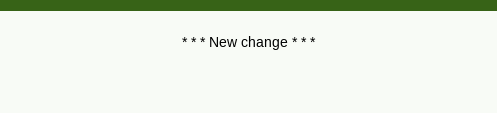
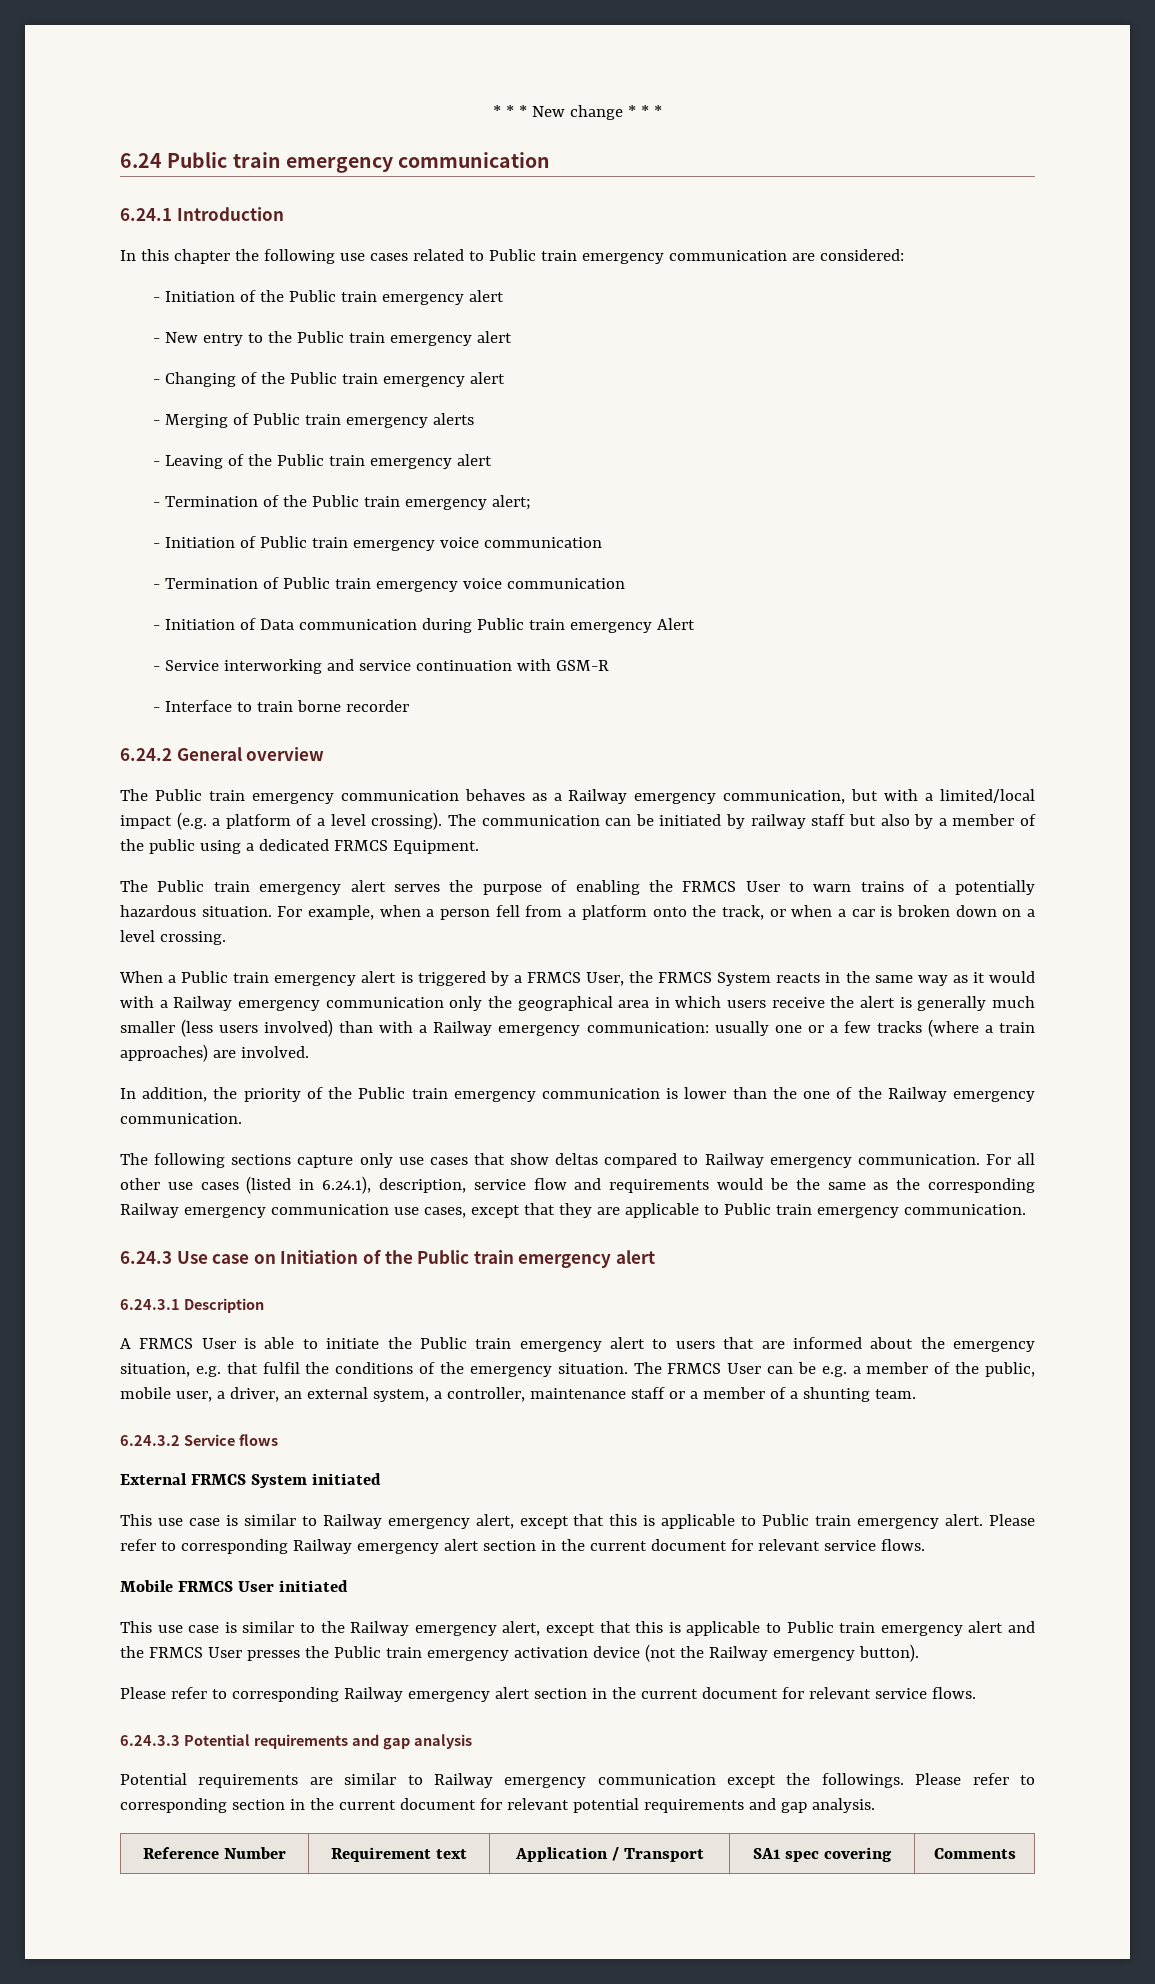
(316, 42) none -> [120,152,551,173] [120,207,284,221] [120,249,904,264] [153,290,504,305] [153,331,512,346] [153,372,505,387] [153,413,474,428] [153,454,492,469] [153,495,531,510] [153,536,602,551] [153,577,625,592] [153,618,695,633] [153,659,609,674] [153,700,409,712] [120,747,325,761] [120,789,1035,804] [120,812,1036,830] [120,839,479,854] [120,880,1036,895] [120,905,1035,920] [120,930,226,945] [119,971,1036,986] [120,996,1035,1011] [120,1019,1035,1037] [120,1044,309,1062] [120,1087,1035,1102] [120,1113,242,1124] [120,1153,1035,1168] [120,1176,1036,1194] [120,1203,1026,1218] [120,1250,655,1268] [120,1298,264,1313] [120,1337,1035,1352] [120,1362,1036,1377] [120,1387,916,1402] [120,1434,278,1446] [120,1473,381,1488] [120,1514,1035,1529] [120,1539,925,1554] [120,1580,348,1592] [120,1621,1036,1636] [120,1644,919,1662] [120,1687,976,1702] [120,1734,472,1750] [120,1773,1035,1788] [120,1798,875,1813] [143,1847,286,1859] [331,1847,467,1862] [514,1847,704,1862] [753,1847,892,1862] [933,1848,1016,1859] // 6.24 Public train emergency communication // 6.24.1 Introduction // In this chapter the following use cases related to Public train emergency communication are considered: // - Initiation of the Public train emergency alert // - New entry to the Public train emergency alert // - Changing of the Public train emergency alert // - Merging of Public train emergency alerts // - Leaving of the Public train emergency alert // - Termination of the Public train emergency alert; // - Initiation of Public train emergency voice communication // - Termination of Public train emergency voice communication // - Initiation of Data communication during Public train emergency Alert // - Service interworking and service continuation with GSM-R // - Interface to train borne recorder // 6.24.2 General overview // The Public train emergency communication behaves as a Railway emergency communication, but with a limited/local impact (e.g. a platform of a level crossing). The communication can be initiated by railway staff but also by a member of the public using a dedicated FRMCS Equipment. // The Public train emergency alert serves the purpose of enabling the FRMCS User to warn trains of a potentially hazardous situation. For example, when a person fell from a platform onto the track, or when a car is broken down on a level crossing. // When a Public train emergency alert is triggered by a FRMCS User, the FRMCS System reacts in the same way as it would with a Railway emergency communication only the geographical area in which users receive the alert is generally much smaller (less users involved) than with a Railway emergency communication: usually one or a few tracks (where a train approaches) are involved. // In addition, the priority of the Public train emergency communication is lower than the one of the Railway emergency communication. // The following sections capture only use cases that show deltas compared to Railway emergency communication. For all other use cases (listed in 6.24.1), description, service flow and requirements would be the same as the corresponding Railway emergency communication use cases, except that they are applicable to Public train emergency communication. // 6.24.3 Use case on Initiation of the Public train emergency alert // 6.24.3.1 Description // A FRMCS User is able to initiate the Public train emergency alert to users that are informed about the emergency situation, e.g. that fulfil the conditions of the emergency situation. The FRMCS User can be e.g. a member of the public, mobile user, a driver, an external system, a controller, maintenance staff or a member of a shunting team. // 6.24.3.2 Service flows // External FRMCS System initiated // This use case is similar to Railway emergency alert, except that this is applicable to Public train emergency alert. Please refer to corresponding Railway emergency alert section in the current document for relevant service flows. // Mobile FRMCS User initiated // This use case is similar to the Railway emergency alert, except that this is applicable to Public train emergency alert and the FRMCS User presses the Public train emergency activation device (not the Railway emergency button). // Please refer to corresponding Railway emergency alert section in the current document for relevant service flows. // 6.24.3.3 Potential requirements and gap analysis // Potential requirements are similar to Railway emergency communication except the followings. Please refer to corresponding section in the current document for relevant potential requirements and gap analysis. // Reference Number | Requirement text | Application / Transport | SA1 spec covering | Comments

